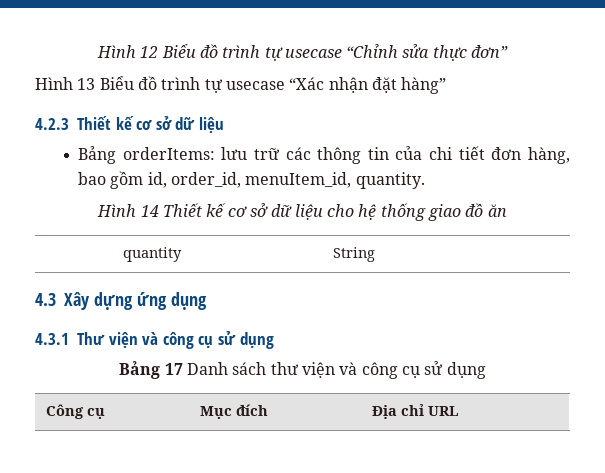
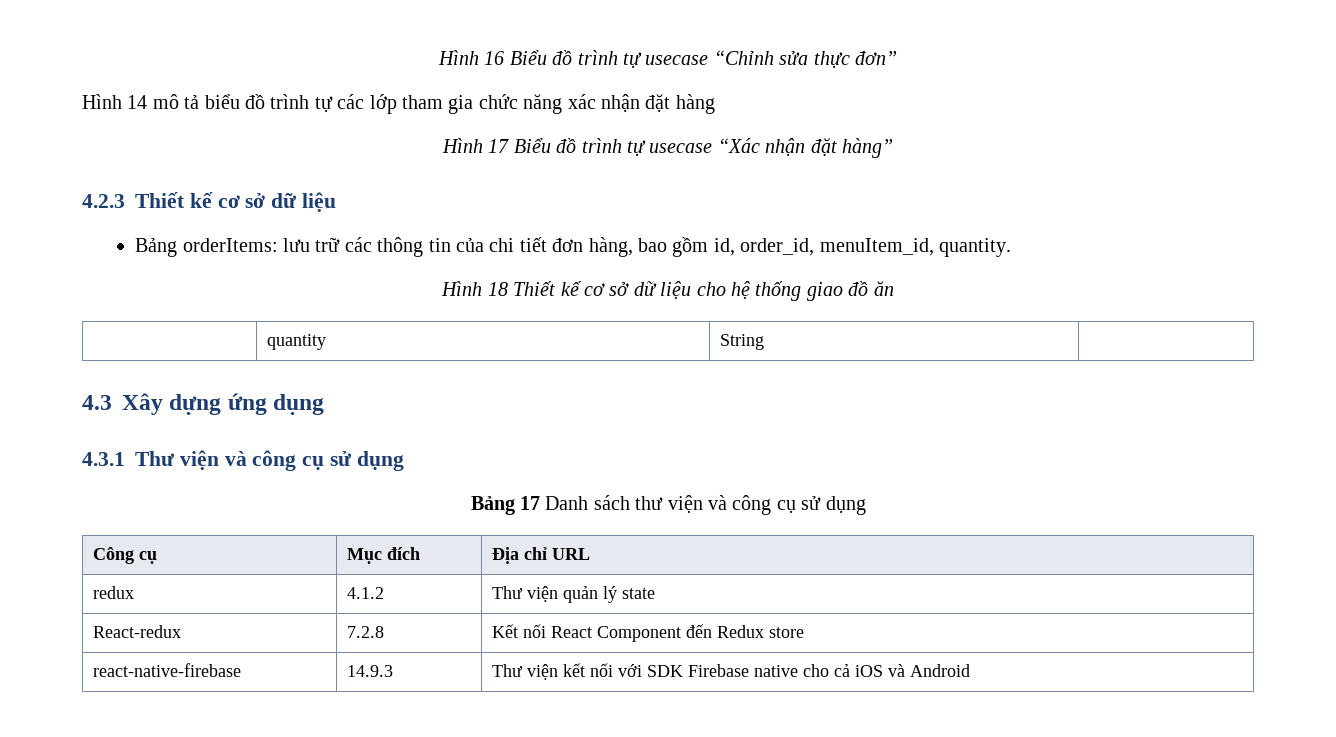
[96,45,159,58] Hình 12 -> [438,50,505,65] Hình 16
[77,78,96,90] 13 -> [127,94,715,114] [442,138,510,153] 14 mô tả biểu đồ trình tự các lớp tham gia chức năng xác nhận đặt hàng // Hình 17
[140,205,159,217] 14 -> [487,282,508,296] 18
(458, 411) none -> [92,586,134,599] [346,587,384,599] [491,586,655,603] [92,625,181,638] [346,626,384,638] [491,624,804,642] [92,663,241,677] [346,665,393,677] [491,663,970,680] // redux | 4.1.2 | Thư viện quản lý state // React-redux | 7.2.8 | Kết nối React Component đến Redux store // react-native-firebase | 14.9.3 | Thư viện kết nối với SDK Firebase native cho cả iOS và Android

